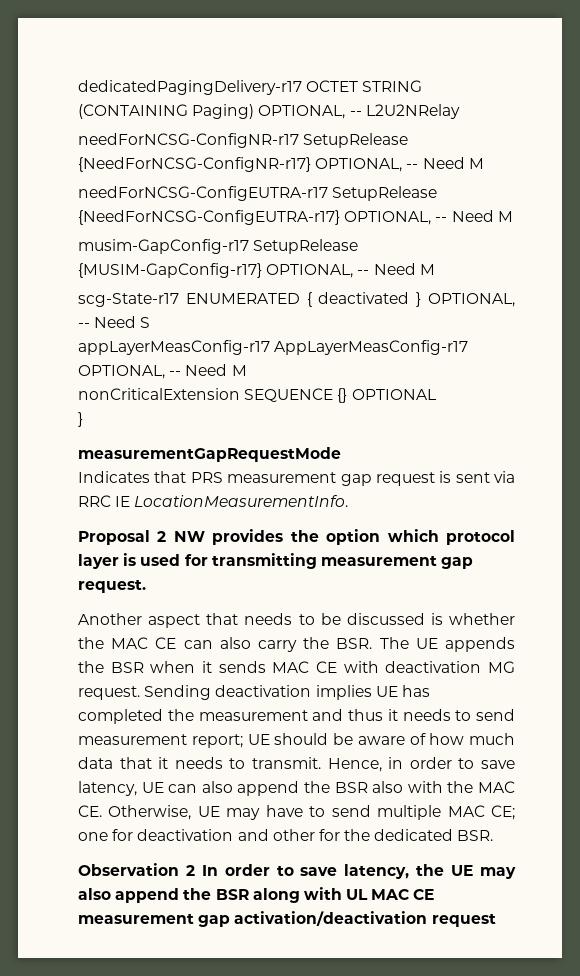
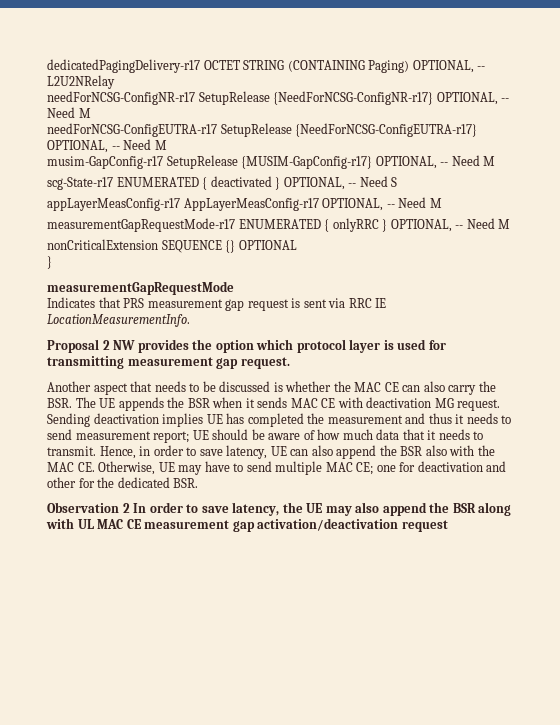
(247, 370) none -> [47,218,511,232] // measurementGapRequestMode-r17 ENUMERATED { onlyRRC } OPTIONAL, -- Need M

